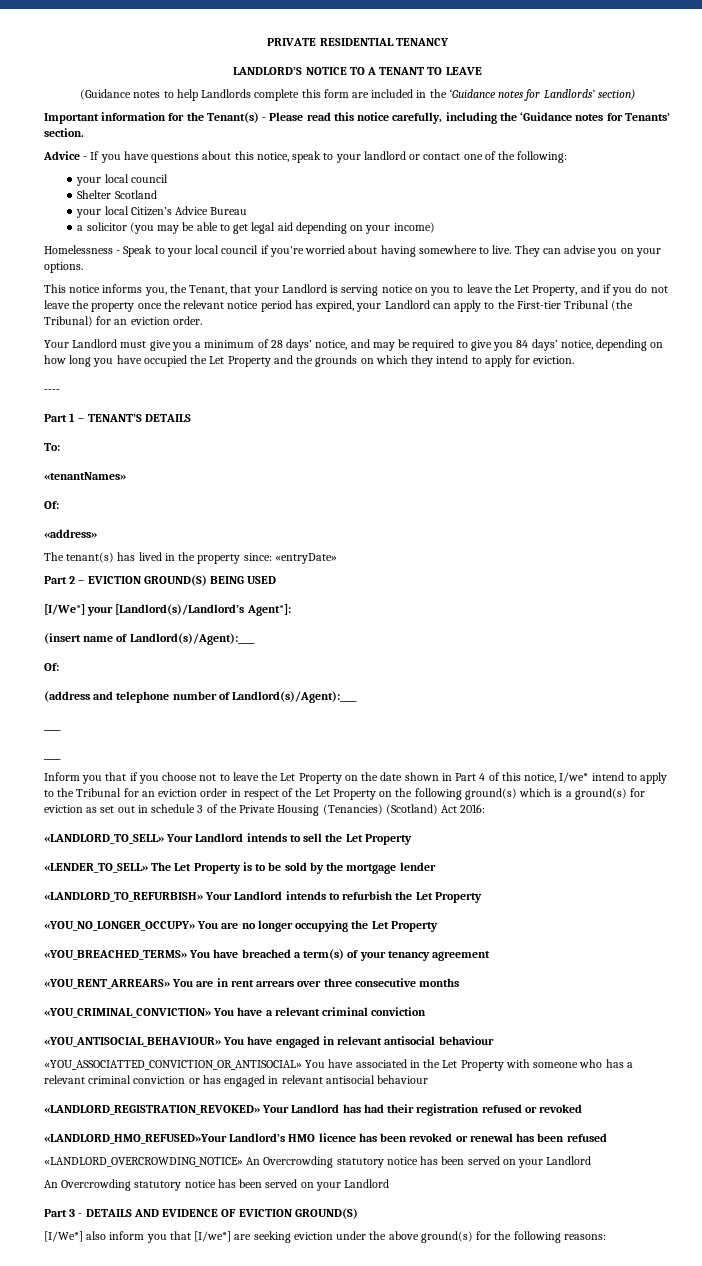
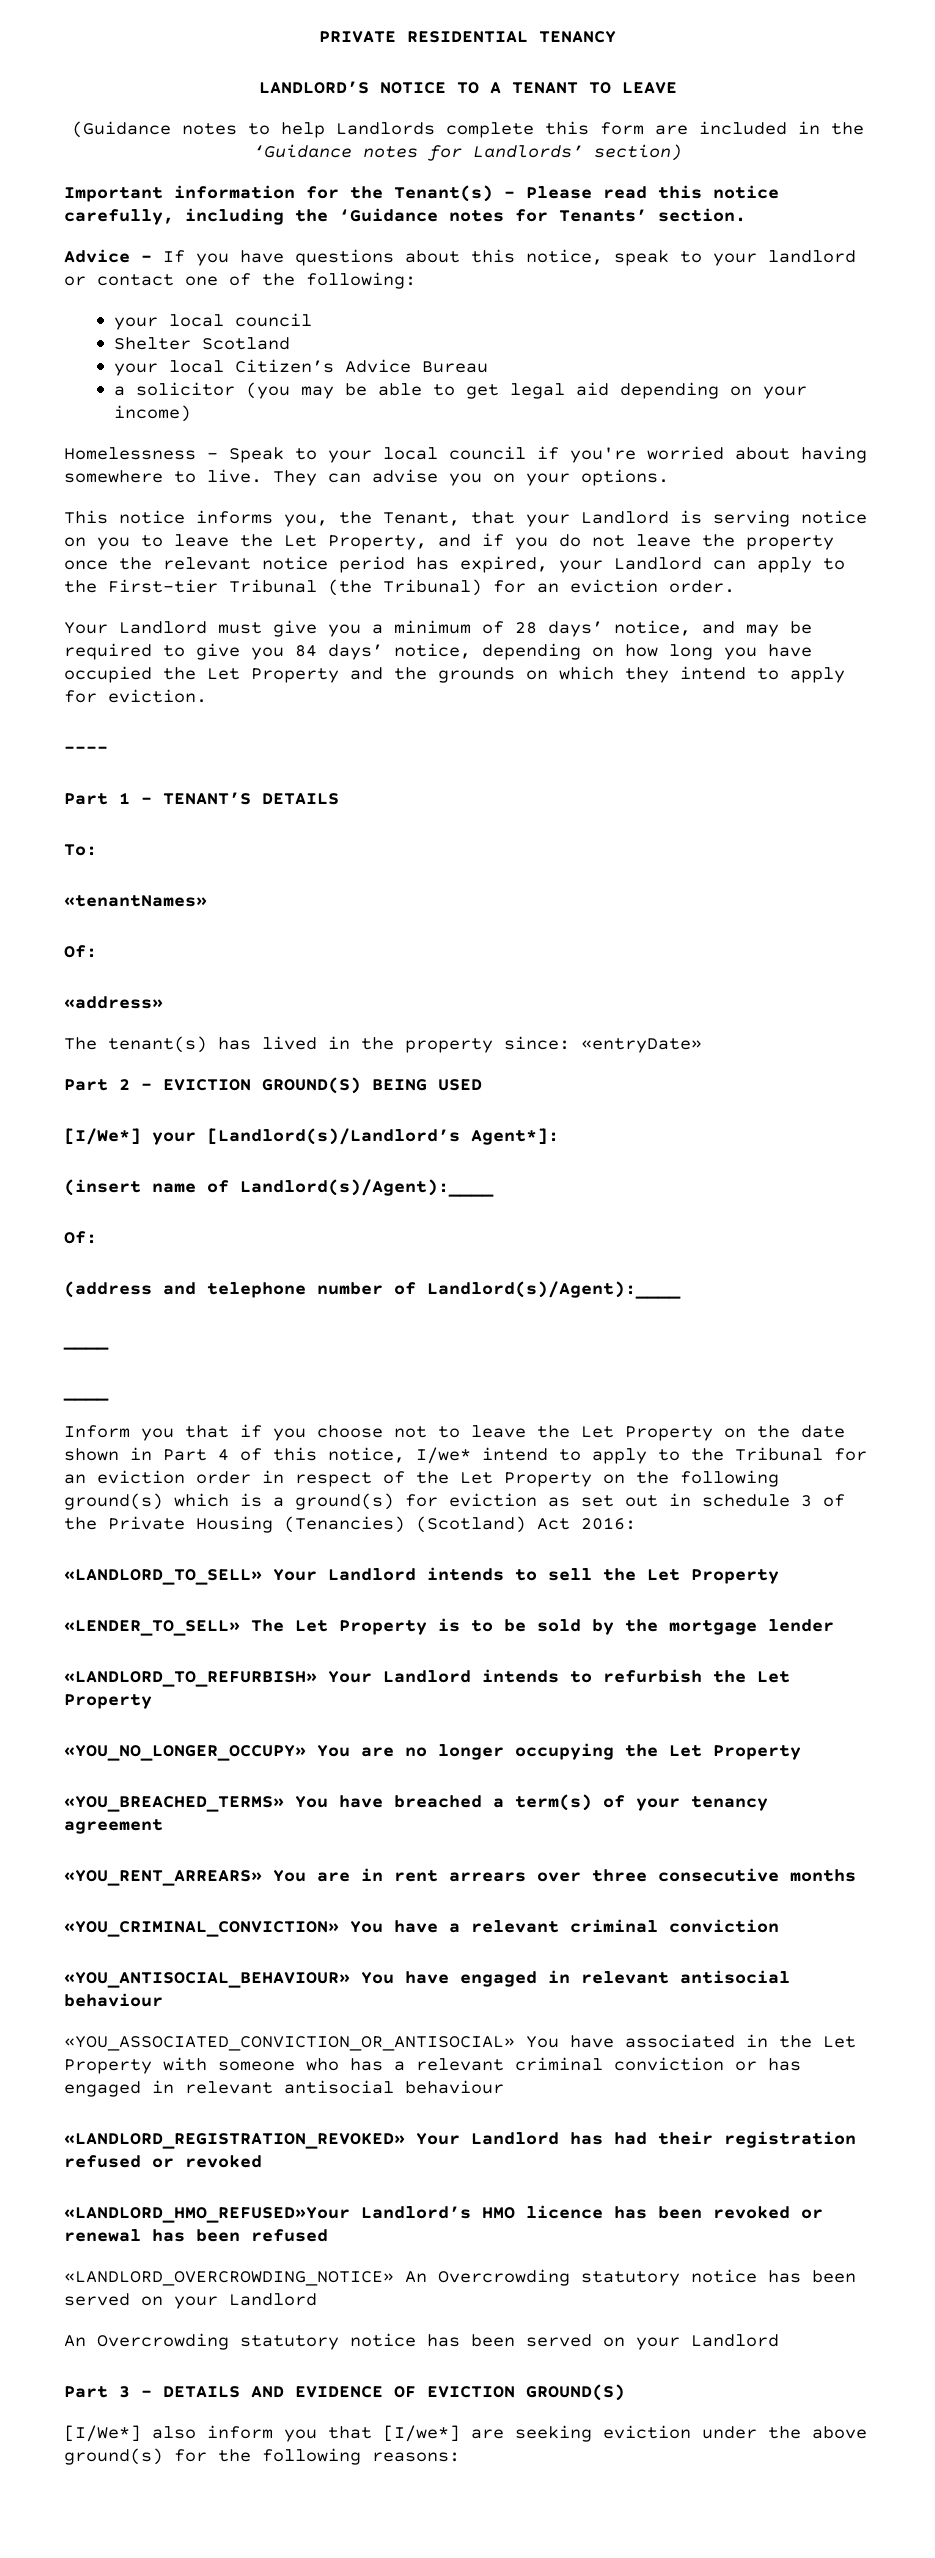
[44,1060,302,1070] «YOU_ASSOCIATTED_CONVICTION_OR_ANTISOCIAL» -> [64,2036,515,2051] «YOU_ASSOCIATED_CONVICTION_OR_ANTISOCIAL»

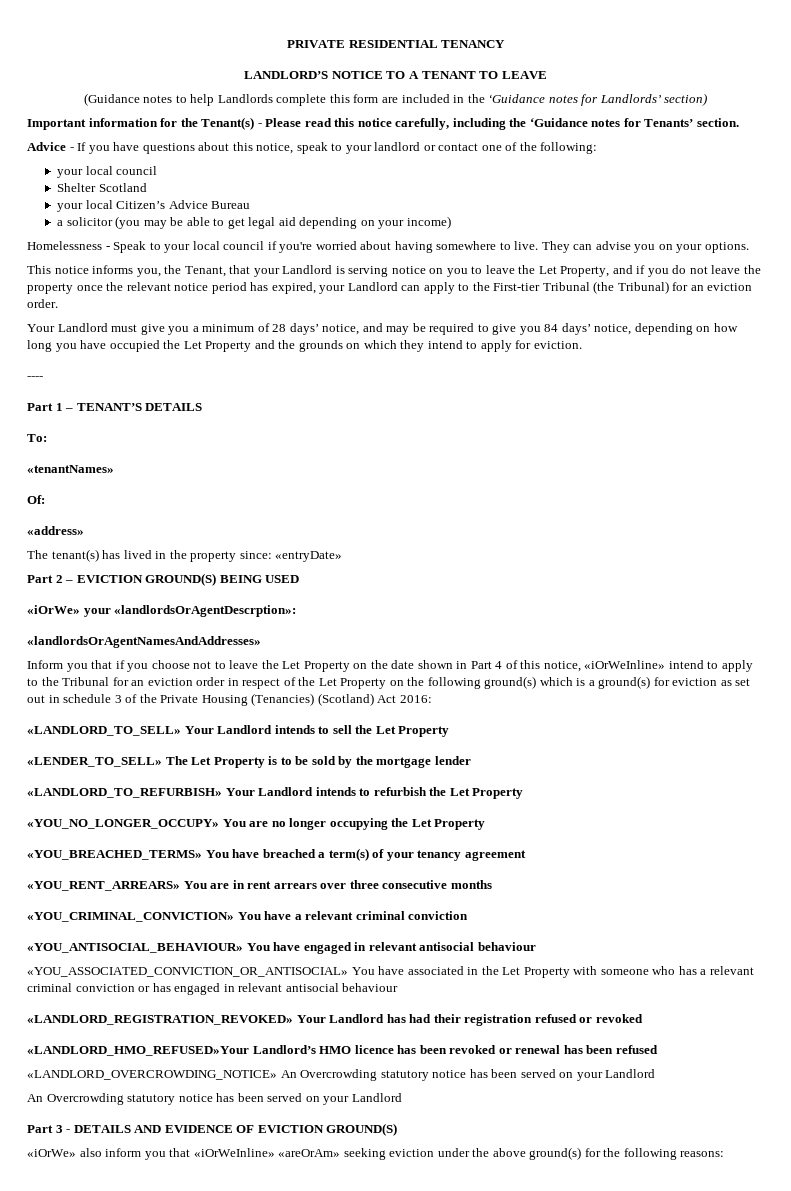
[64,1128,559,1145] [64,1179,494,1197] [64,1231,97,1244] [64,1281,681,1299] [63,1345,109,1350] [63,1396,109,1401] [I/We*] your [Landlord(s)/Landlord’s Agent*]: // (insert name of Landlord(s)/Agent):____ // Of: // (address and telephone number of Landlord(s)/Agent):____ // ____ // ____ -> [27,605,297,617] [27,636,261,648] «iOrWe» your «landlordsOrAgentDescrption»: // «landlordsOrAgentNamesAndAddresses»
[416,1447,471,1464] I/we* -> [584,660,666,669] «iOrWeInline»
[64,2425,141,2442] [I/We*] -> [27,1149,76,1157] «iOrWe»
[383,2425,504,2442] [I/we*] are -> [193,1148,341,1157] «iOrWeInline» «areOrAm»

